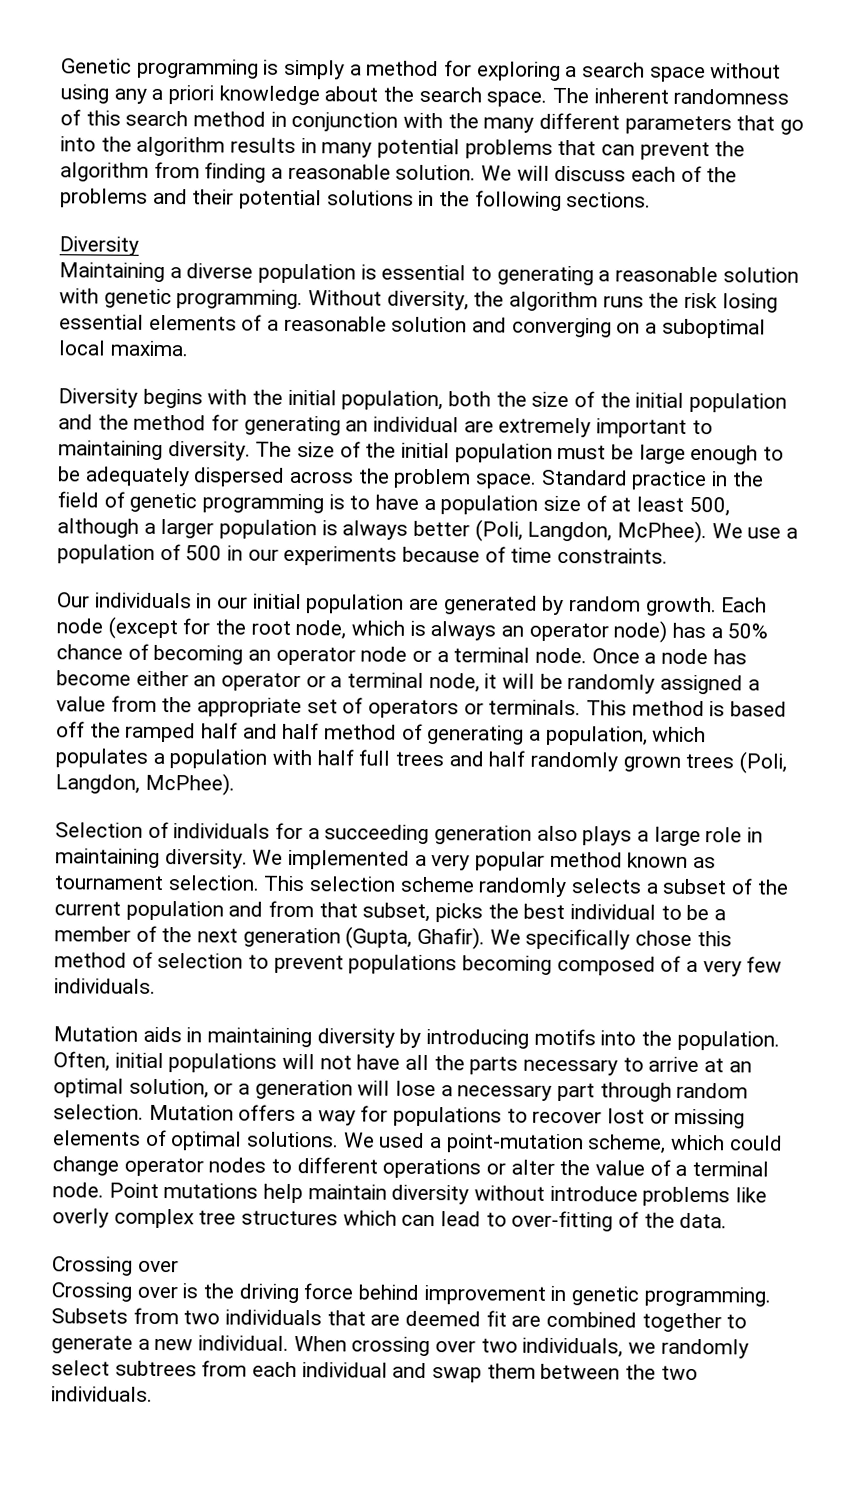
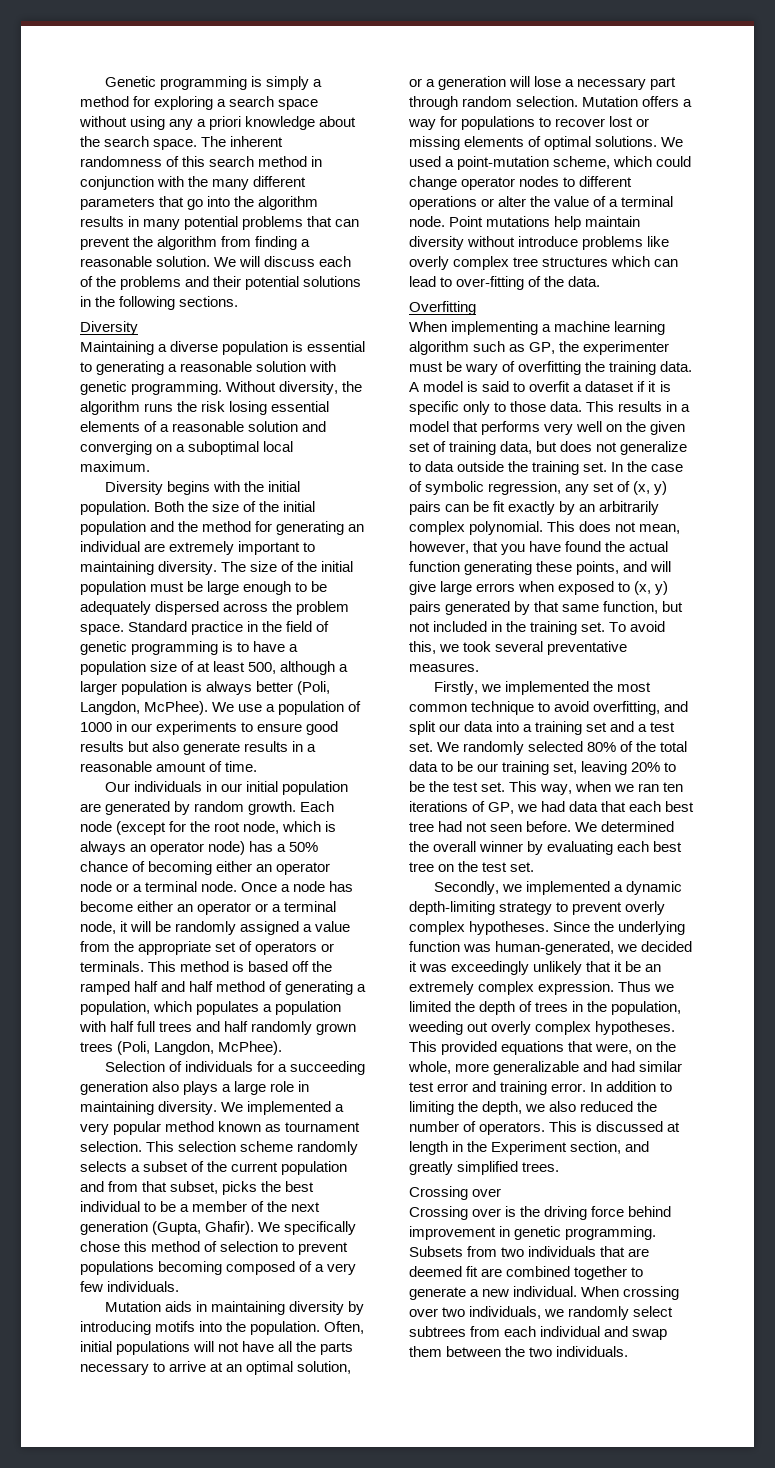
[109,340,189,357] maxima. -> [80,461,150,472] maximum.
[341,390,492,411] population, both -> [80,501,185,515] population. Both
[185,545,223,561] 500 -> [80,722,112,732] 1000
[402,546,669,564] because of time constraints. -> [241,721,339,735] [80,741,317,755] [80,761,258,772] to ensure good results but also generate results in a reasonable amount of time.
(244, 654) none -> [216,861,253,872] either
(728, 1220) none -> [409,301,476,315] [409,321,666,335] [409,341,670,355] [409,361,693,375] [409,381,671,392] [409,401,691,415] [409,421,686,435] [409,441,688,455] [409,461,684,475] [409,481,668,495] [409,501,660,515] [409,521,681,535] [409,541,669,555] [409,561,672,575] [409,581,669,595] [409,601,684,615] [409,621,666,635] [409,641,628,655] [409,663,479,672] [433,681,651,695] [409,701,689,715] [409,721,676,735] [409,741,688,755] [409,761,677,775] [409,781,684,795] [409,801,695,814] [409,821,675,832] [409,841,683,855] [409,861,535,872] [433,881,682,895] [409,901,666,915] [409,921,686,935] [409,941,693,955] [409,961,662,975] [409,981,675,995] [409,1001,682,1015] [408,1021,676,1035] [409,1041,677,1055] [408,1061,683,1075] [409,1081,673,1095] [409,1101,658,1115] [409,1121,681,1135] [409,1141,650,1155] [409,1161,560,1175] // Overfitting // When implementing a machine learning algorithm such as GP, the experimenter must be wary of overfitting the training data. A model is said to overfit a dataset if it is specific only to those data. This results in a model that performs very well on the given set of training data, but does not generalize to data outside the training set. In the case of symbolic regression, any set of (x, y) pairs can be fit exactly by an arbitrarily complex polynomial. This does not mean, however, that you have found the actual function generating these points, and will give large errors when exposed to (x, y) pairs generated by that same function, but not included in the training set. To avoid this, we took several preventative measures. // Firstly, we implemented the most common technique to avoid overfitting, and split our data into a training set and a test set. We randomly selected 80% of the total data to be our training set, leaving 20% to be the test set. This way, when we ran ten iterations of GP, we had data that each best tree had not seen before. We determined the overall winner by evaluating each best tree on the test set. // Secondly, we implemented a dynamic depth-limiting strategy to prevent overly complex hypotheses. Since the underlying function was human-generated, we decided it was exceedingly unlikely that it be an extremely complex expression. Thus we limited the depth of trees in the population, weeding out overly complex hypotheses. This provided equations that were, on the whole, more generalizable and had similar test error and training error. In addition to limiting the depth, we also reduced the number of operators. This is discussed at length in the Experiment section, and greatly simplified trees.

